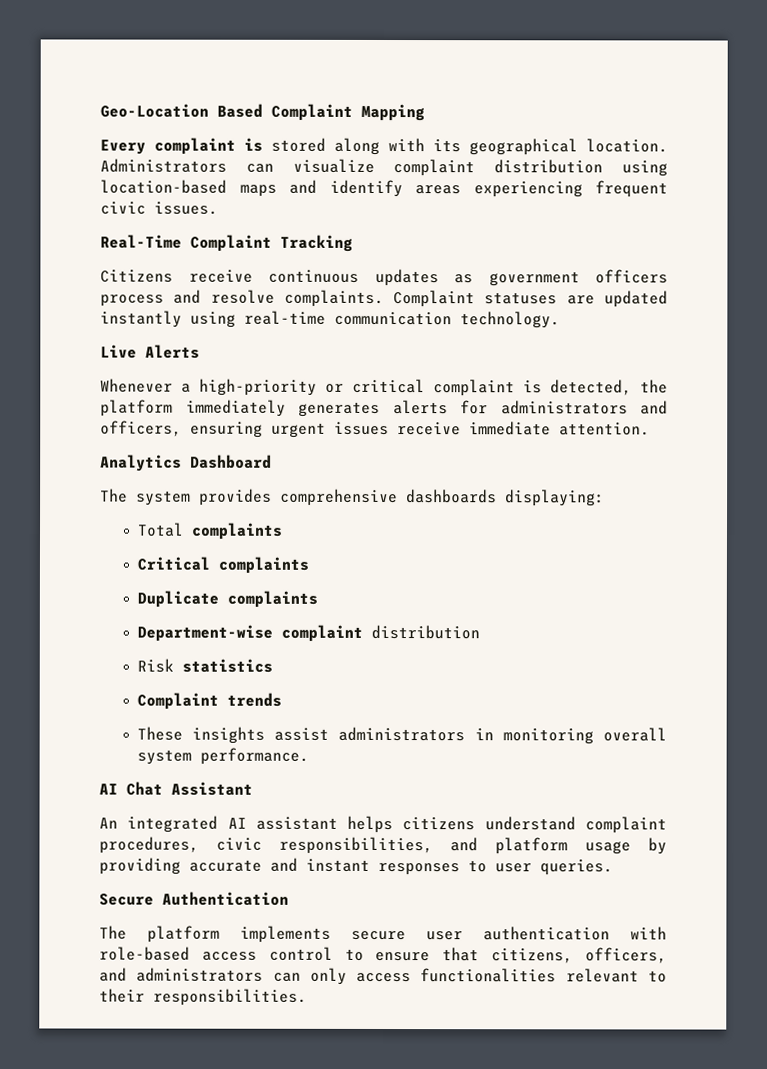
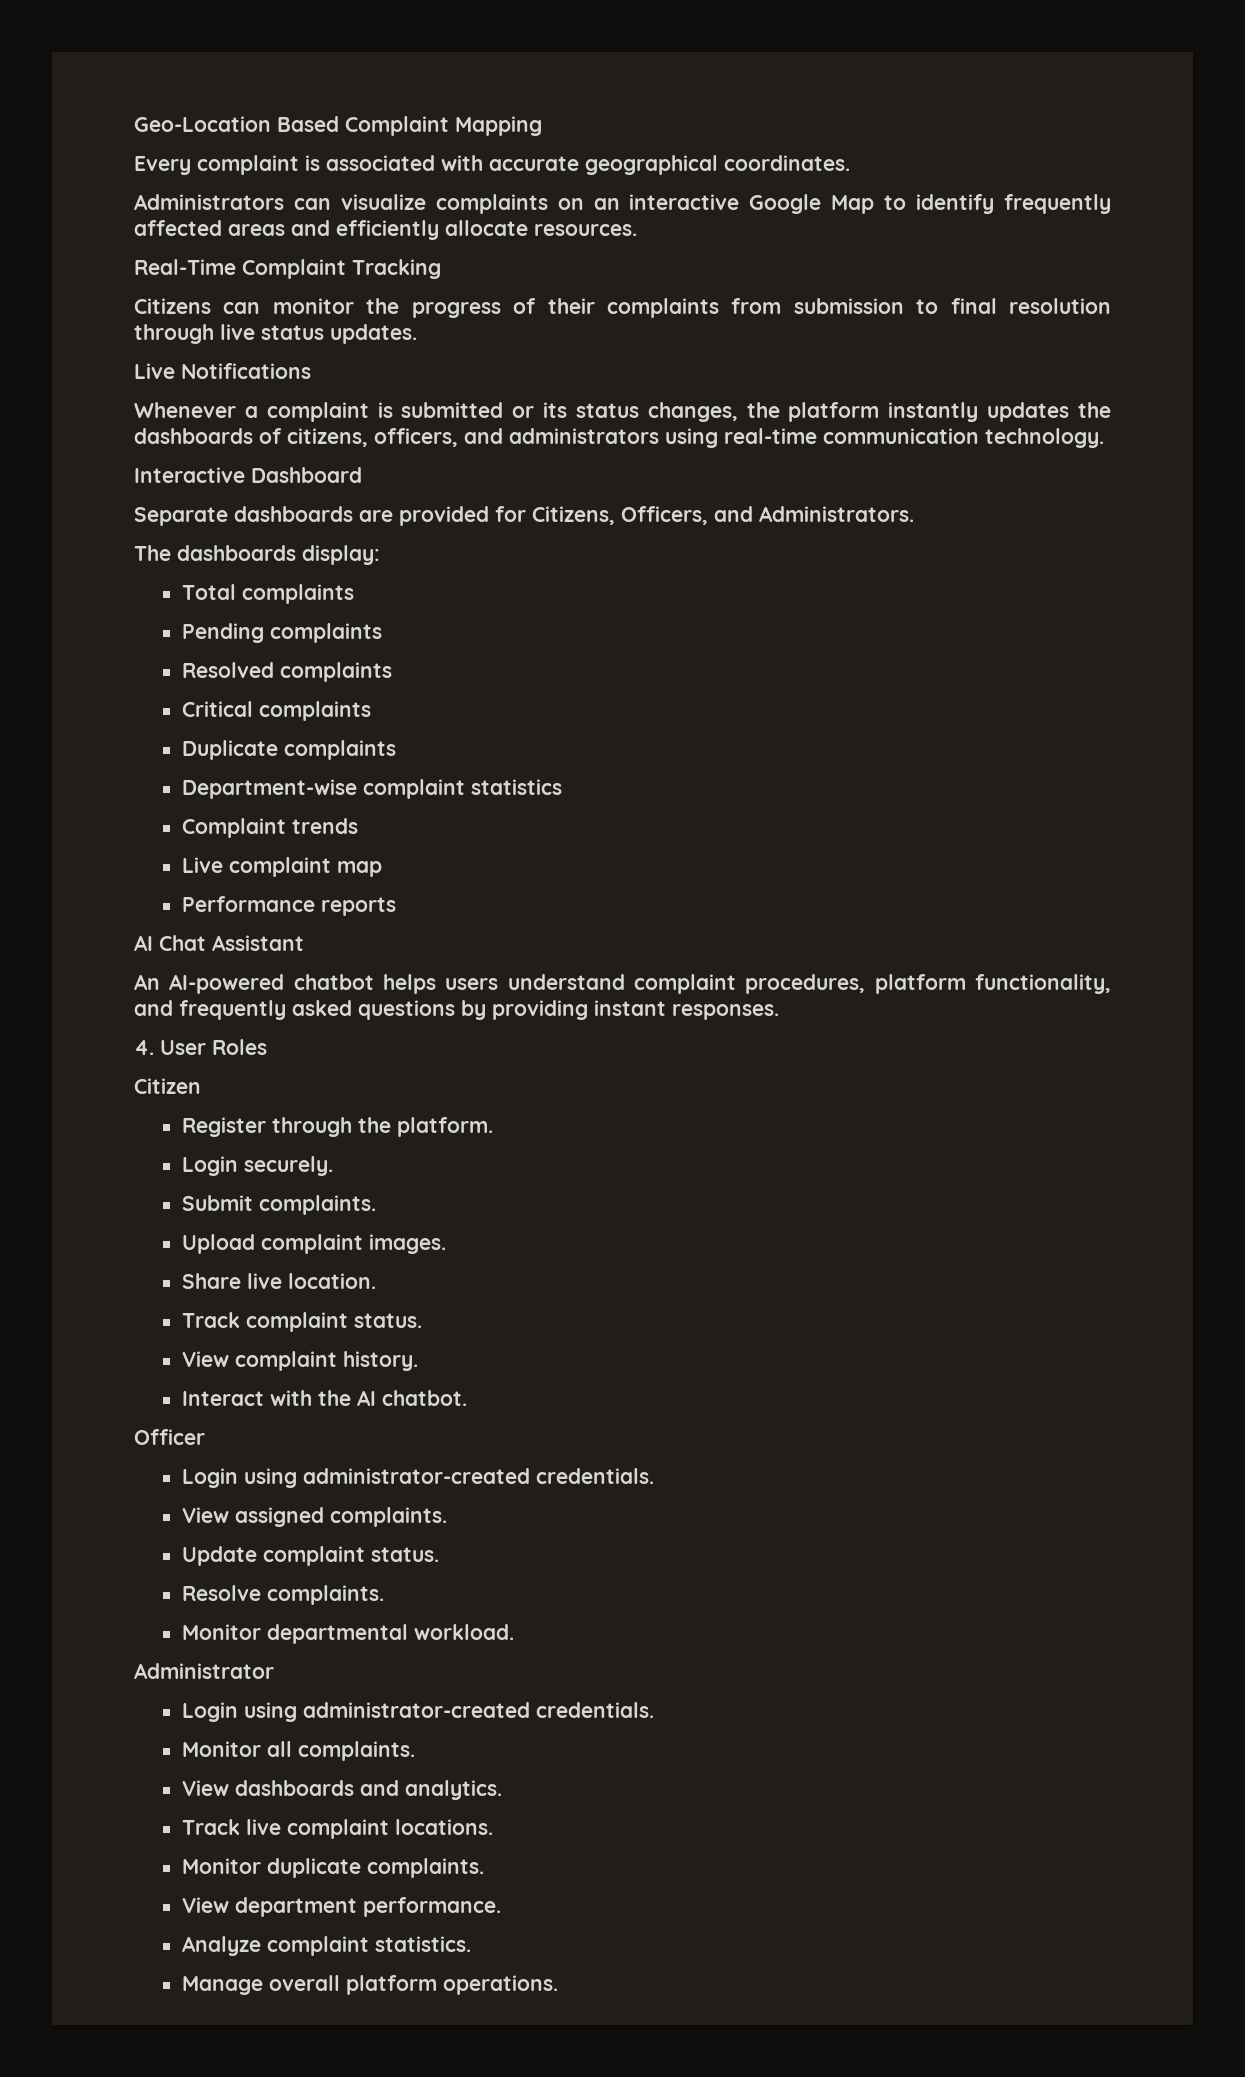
[271,137,668,156] [100,158,668,177] [100,179,668,198] [100,201,218,215] [100,234,353,252] [100,268,668,287] [100,289,668,308] [100,310,560,329] [100,344,200,359] [100,378,668,397] [100,399,668,417] [100,420,650,438] [100,454,272,472] [100,488,605,507] [136,522,184,537] stored along with its geographical location. Administrators can visualize complaint distribution using location-based maps and identify areas experiencing frequent civic issues. // Real-Time Complaint Tracking // Citizens receive continuous updates as government officers process and resolve complaints. Complaint statuses are updated instantly using real-time communication technology. // Live Alerts // Whenever a high-priority or critical complaint is detected, the platform immediately generates alerts for administrators and officers, ensuring urgent issues receive immediate attention. // Analytics Dashboard // The system provides comprehensive dashboards displaying: // Total -> [326,155,850,175] [134,194,1111,214] [134,220,637,240] [134,259,441,279] [134,298,1111,318] [134,324,417,344] [134,363,311,379] [134,402,1111,422] [134,428,1104,448] [134,467,362,483] [134,506,914,526] [134,545,380,565] [181,584,354,604] [181,623,382,643] [181,662,274,678] associated with accurate geographical coordinates. // Administrators can visualize complaints on an interactive Google Map to identify frequently affected areas and efficiently allocate resources. // Real-Time Complaint Tracking // Citizens can monitor the progress of their complaints from submission to final resolution through live status updates. // Live Notifications // Whenever a complaint is submitted or its status changes, the platform instantly updates the dashboards of citizens, officers, and administrators using real-time communication technology. // Interactive Dashboard // Separate dashboards are provided for Citizens, Officers, and Administrators. // The dashboards display: // Total complaints // Pending complaints // Resolved
[370,624,480,640] [136,658,174,673] distribution // Risk -> (465, 789) none
[136,726,667,745] [136,747,309,765] [99,781,253,796] [99,815,667,834] [99,836,667,855] [99,857,613,876] [99,891,289,906] [99,925,667,943] [99,946,667,964] [99,967,667,985] [99,988,307,1006] These insights assist administrators in monitoring overall system performance. // AI Chat Assistant // An integrated AI assistant helps citizens understand complaint procedures, civic responsibilities, and platform usage by providing accurate and instant responses to user queries. // Secure Authentication // The platform implements secure user authentication with role-based access control to ensure that citizens, officers, and administrators can only access functionalities relevant to their responsibilities. -> [181,857,382,877] [181,896,396,916] [134,935,304,951] [134,974,1111,994] [134,1000,779,1020] [134,1039,267,1055] [134,1078,201,1094] [181,1117,493,1137] [181,1156,333,1176] [181,1195,376,1215] [181,1234,446,1254] [181,1273,376,1289] [181,1312,422,1332] [181,1351,418,1371] [181,1390,467,1406] [134,1429,205,1445] [181,1468,654,1488] [181,1507,447,1527] [181,1546,439,1566] [181,1585,384,1605] [181,1624,514,1644] [134,1663,274,1679] [181,1702,654,1722] [181,1741,415,1761] [181,1780,502,1800] [181,1819,493,1839] [181,1858,484,1878] [181,1897,501,1917] [181,1936,471,1956] [181,1975,558,1995] Live complaint map // Performance reports // AI Chat Assistant // An AI-powered chatbot helps users understand complaint procedures, platform functionality, and frequently asked questions by providing instant responses. // 4. User Roles // Citizen // Register through the platform. // Login securely. // Submit complaints. // Upload complaint images. // Share live location. // Track complaint status. // View complaint history. // Interact with the AI chatbot. // Officer // Login using administrator-created credentials. // View assigned complaints. // Update complaint status. // Resolve complaints. // Monitor departmental workload. // Administrator // Login using administrator-created credentials. // Monitor all complaints. // View dashboards and analytics. // Track live complaint locations. // Monitor duplicate complaints. // View department performance. // Analyze complaint statistics. // Manage overall platform operations.

